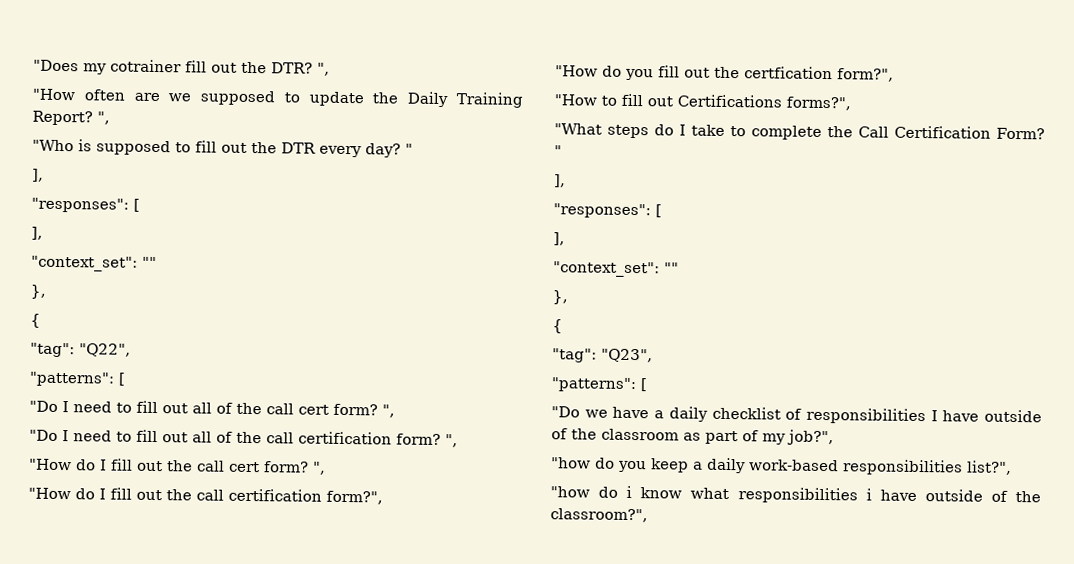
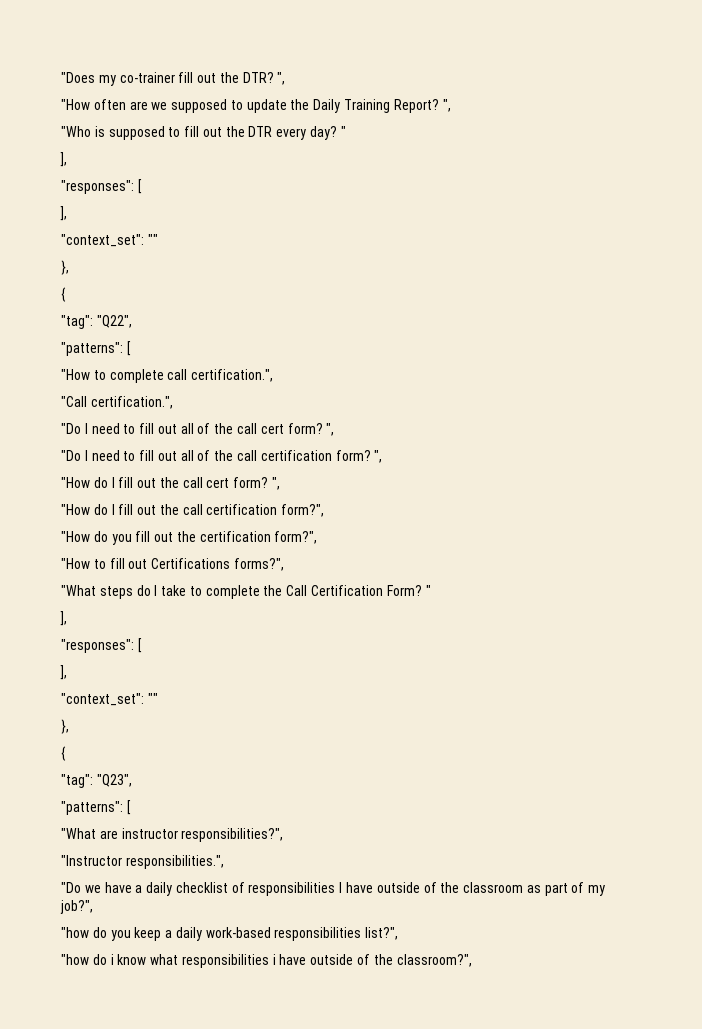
[110,59,182,73] cotrainer -> [119,72,175,83] co-trainer
(126, 379) none -> [61,369,274,383] [61,396,173,409] // "How to complete call certification.", // "Call certification.",
[744,66,833,80] certfication -> [199,531,271,542] certification
(647, 385) none -> [61,828,284,842] [61,855,224,869] // "What are instructor responsibilities?", // "Instructor responsibilities.",

